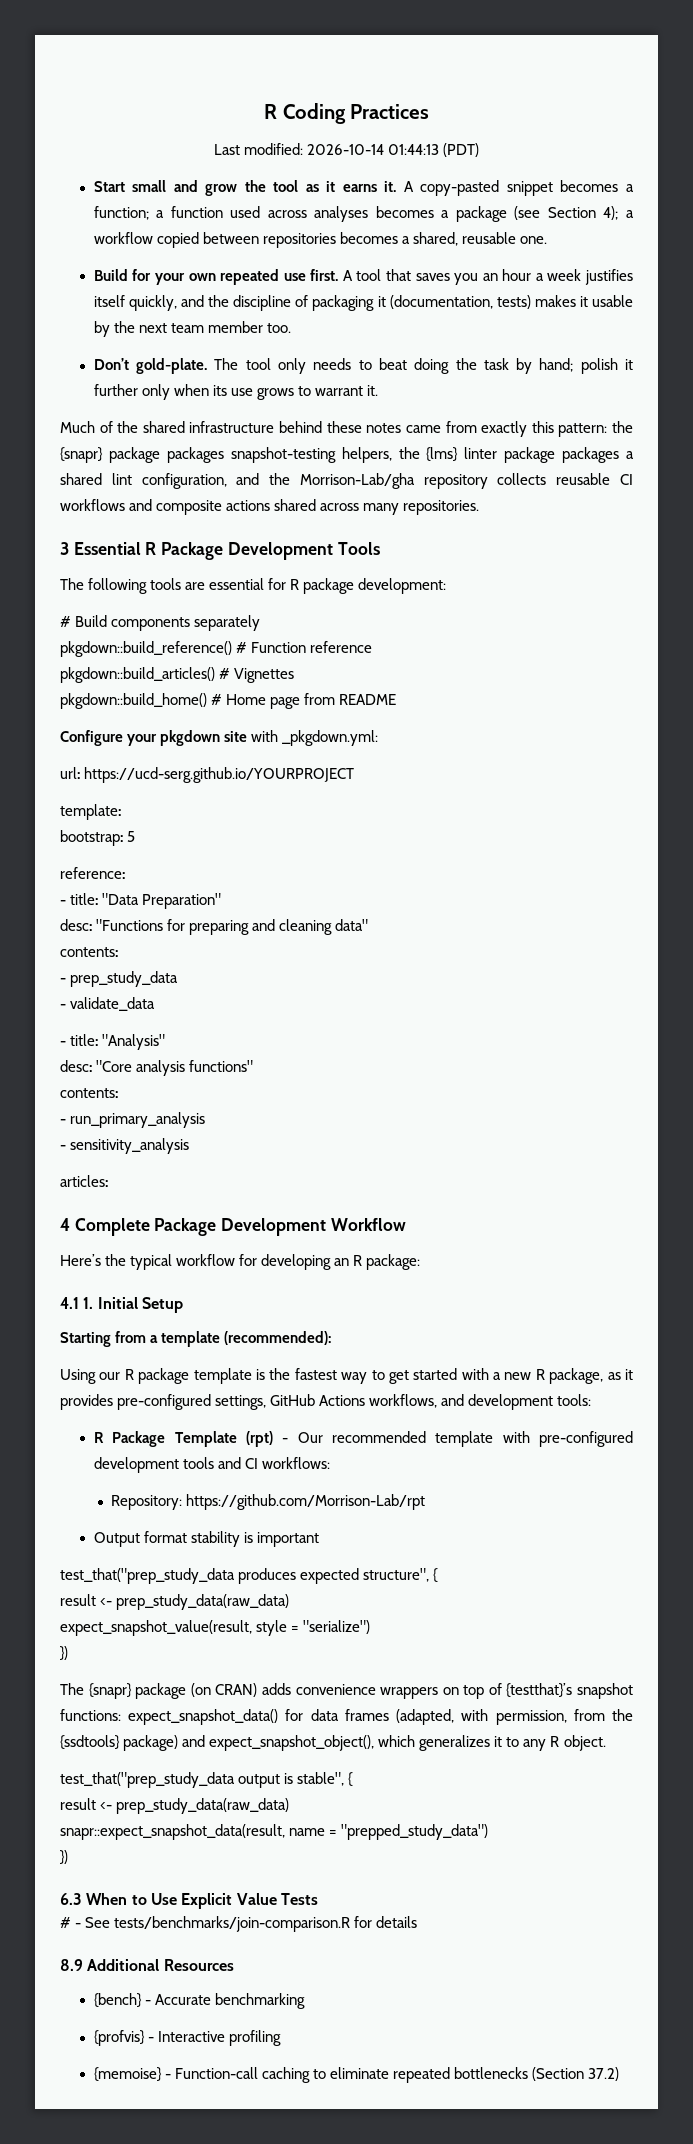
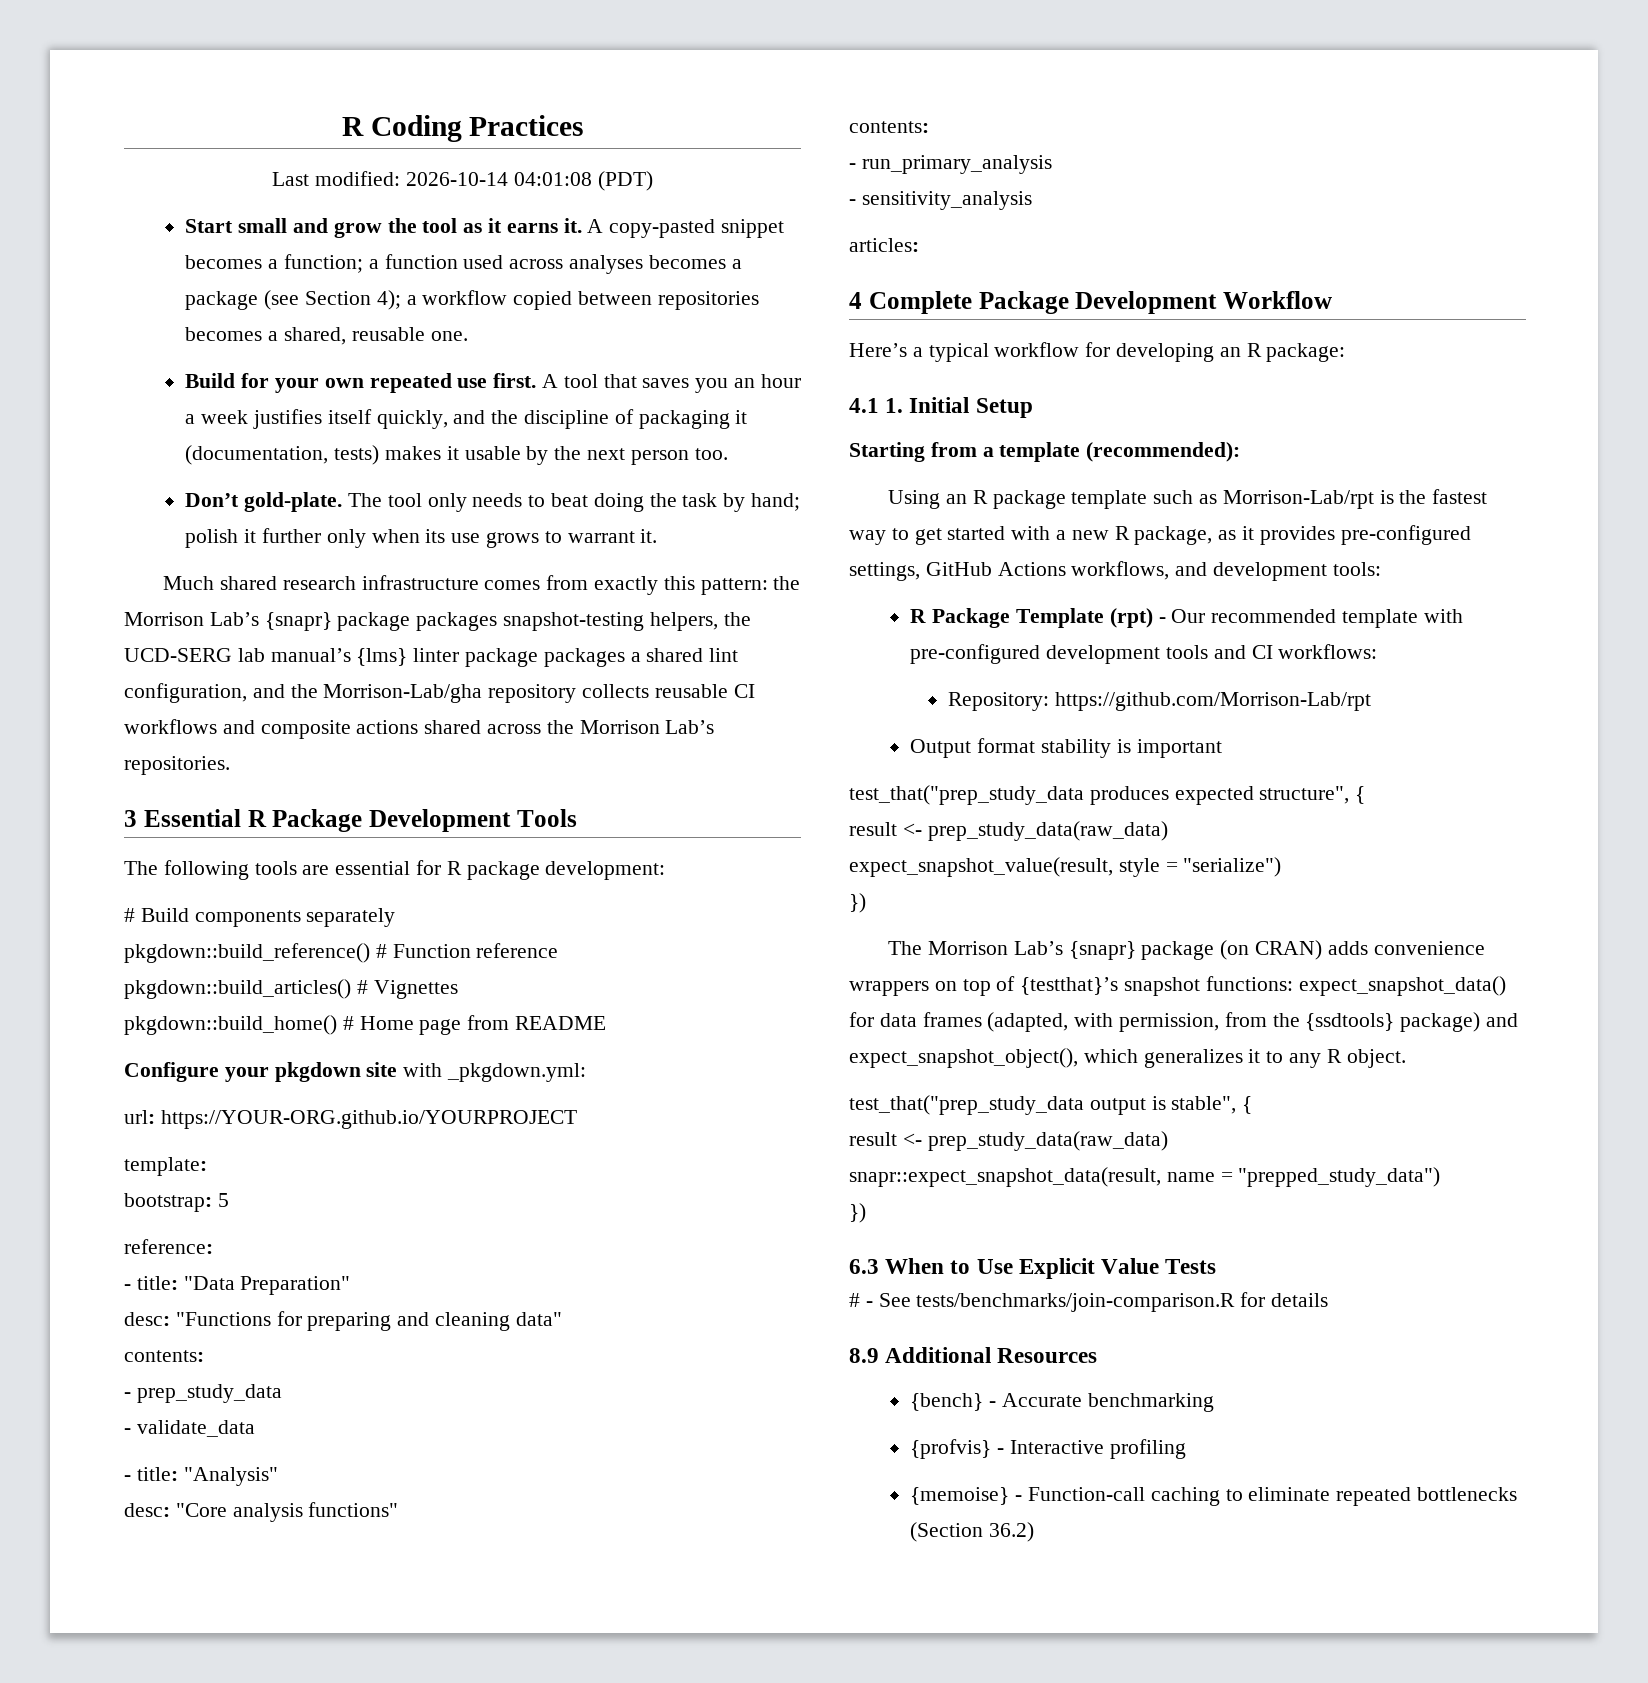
[388,144,440,155] 01:44:13 -> [513,172,592,186] 04:01:08
[170,321,264,333] team member -> [630,450,689,465] person
[99,421,441,433] of the shared infrastructure behind these notes came -> [220,575,541,590] shared research infrastructure comes
(634, 427) none -> [124,612,259,626] Morrison Lab’s
(420, 453) none -> [124,648,351,662] UCD-SERG lab manual’s
[363,503,400,515] many -> [546,720,715,734] the Morrison Lab’s
[84,767,355,783] https://ucd-serg.github.io/YOURPROJECT -> [160,1110,577,1129] https://YOUR-ORG.github.io/YOURPROJECT
[105,1254,127,1266] the -> [912,347,923,357] a
[99,1372,121,1380] our -> [946,494,968,504] an
(252, 1376) none -> [1153,490,1374,509] such as Morrison-Lab/rpt
(84, 1689) none -> [928,941,1063,955] Morrison Lab’s
[588,2067,620,2081] 37.2) -> [989,1522,1035,1542] 36.2)

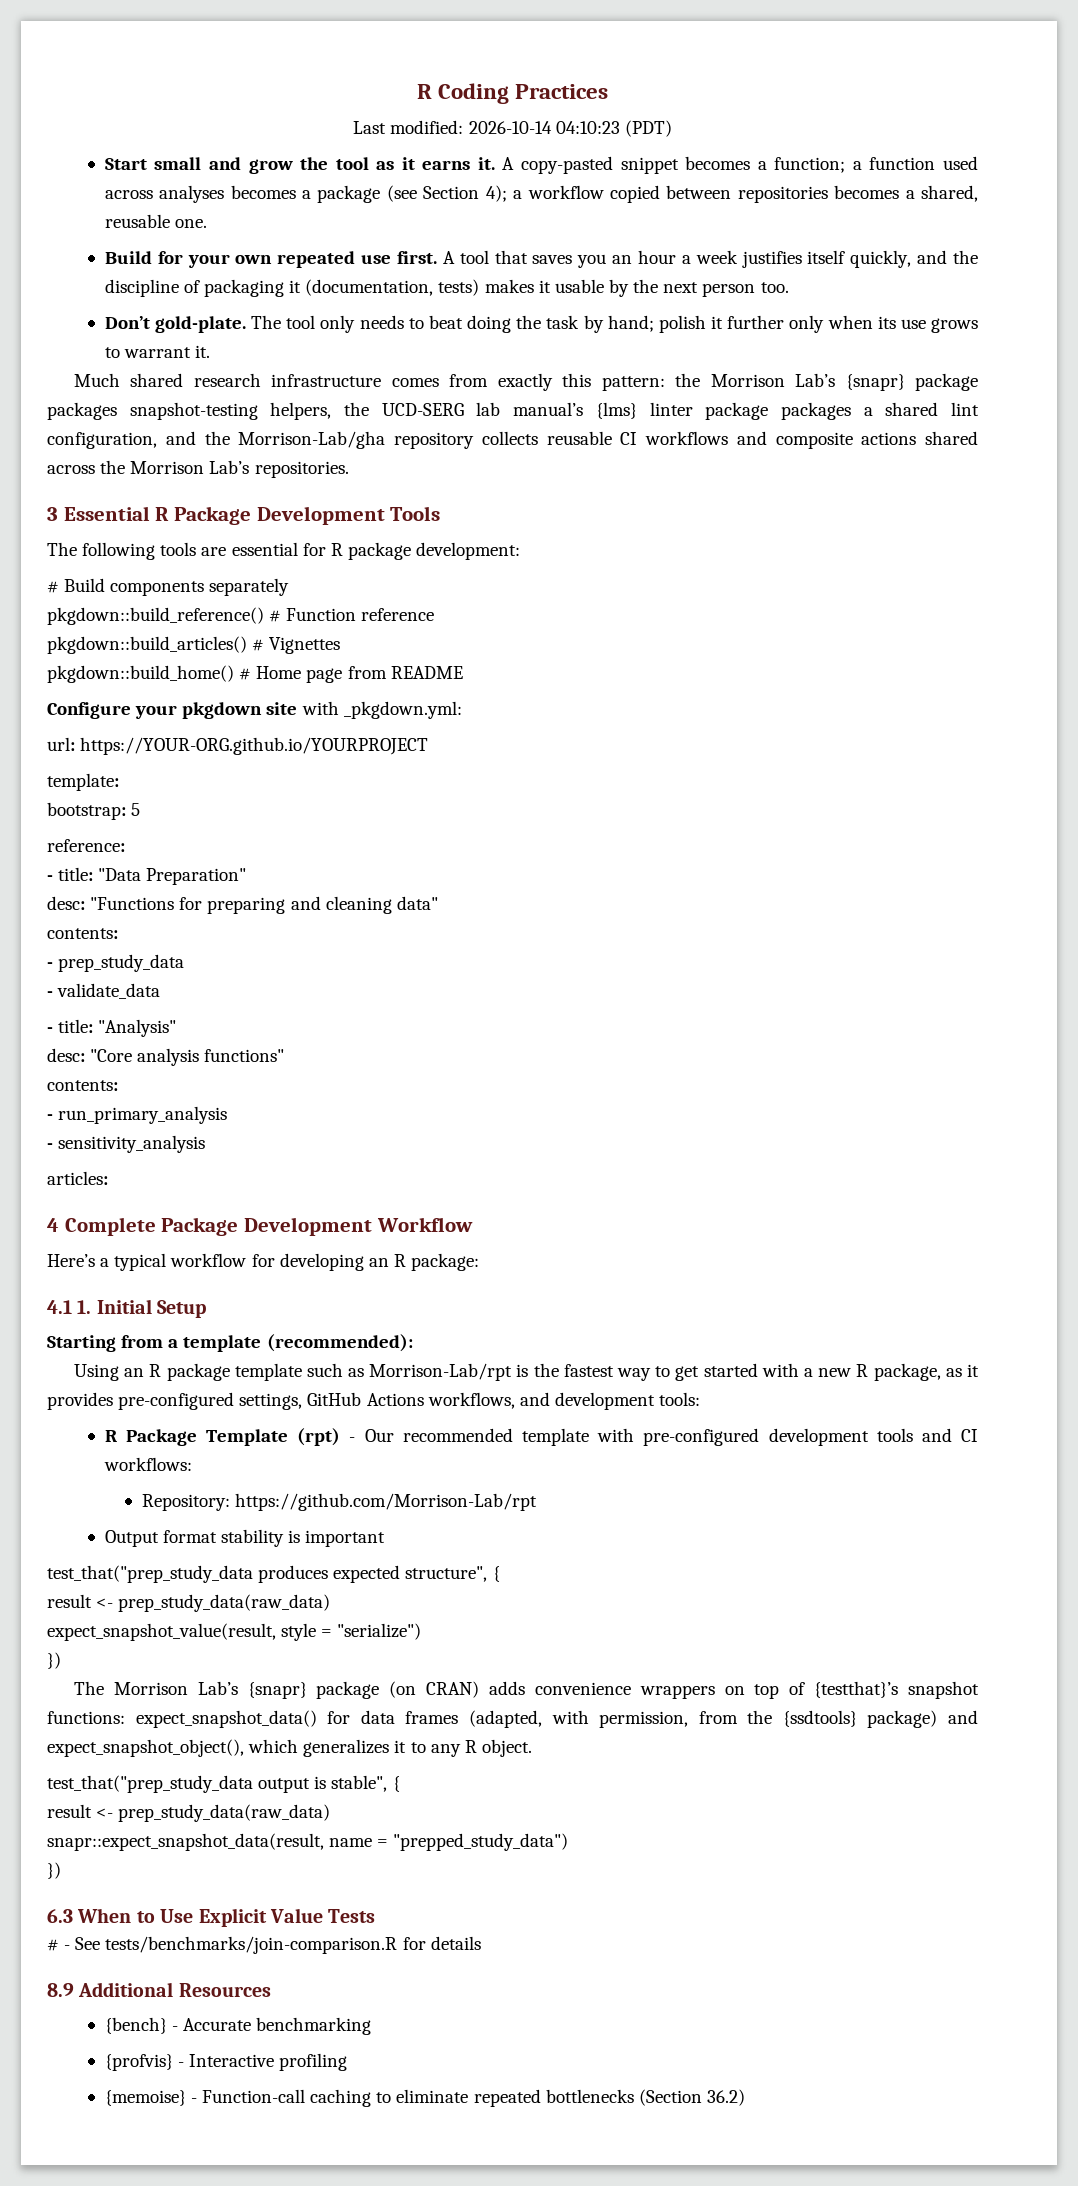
[513,172,592,186] 04:01:08 -> [555,121,620,134] 04:10:23

